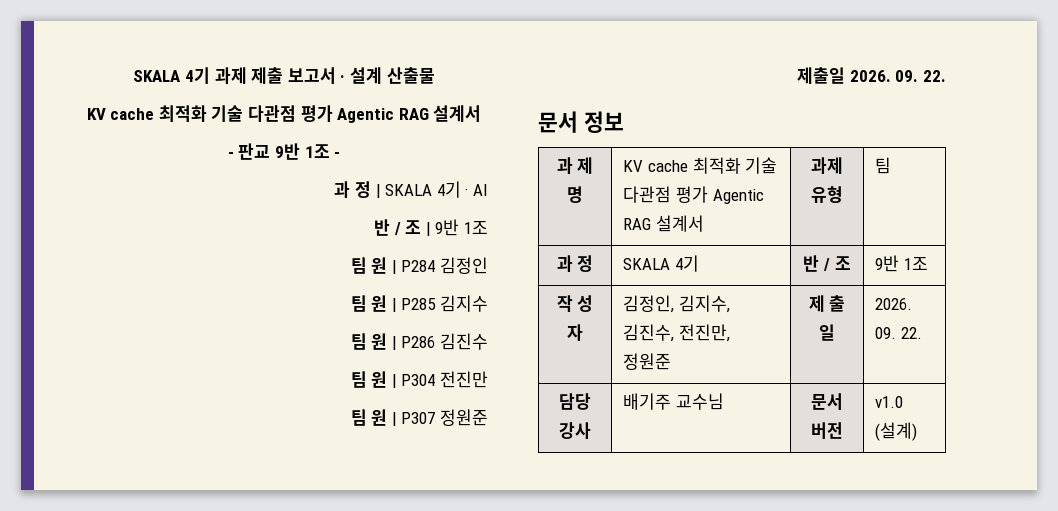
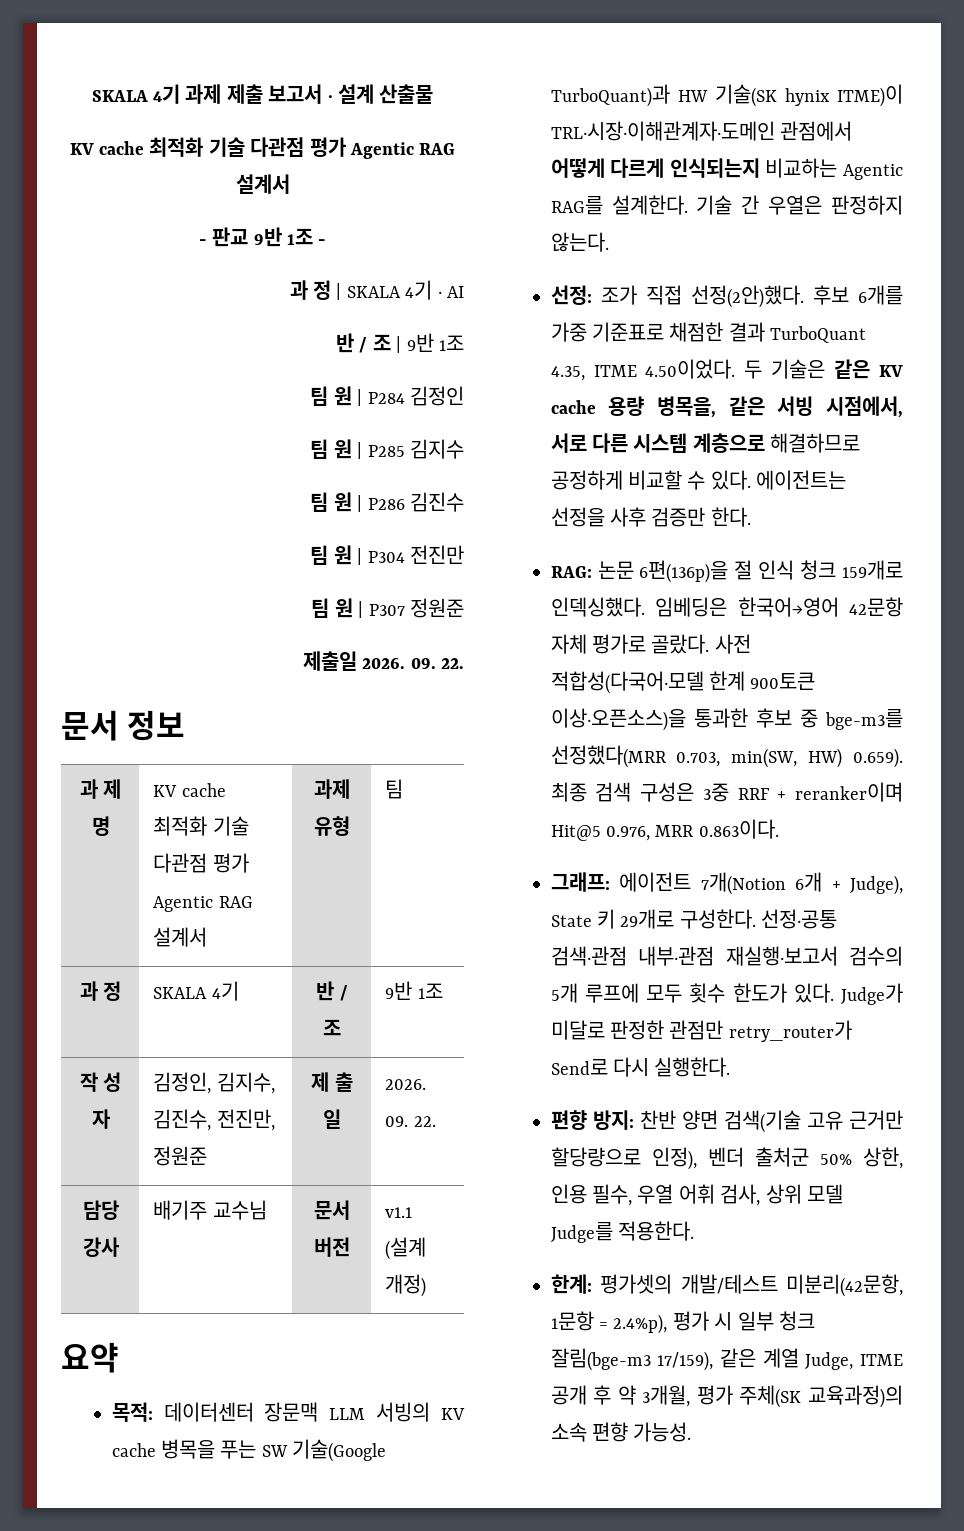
[875,396,904,408] [875,422,918,441] v1.0 (설계) -> [385,1207,413,1218] [385,1237,427,1260] [385,1274,427,1297] [61,1342,119,1373] [111,1402,465,1422] [111,1439,387,1462] [550,84,903,107] [550,121,853,141] [550,158,903,180] [550,195,903,215] [550,232,609,252] [550,285,903,308] [550,322,867,343] [550,359,904,381] [550,396,903,418] [550,433,861,453] [550,470,847,490] [550,507,751,527] [550,560,903,583] [550,597,903,617] [550,634,751,654] [550,671,816,694] [550,708,903,731] [550,745,903,768] [550,782,903,802] [550,819,779,841] [550,872,903,895] [550,909,838,929] [550,946,903,966] [550,983,903,1005] [550,1020,852,1042] [550,1057,731,1077] [550,1110,903,1133] [550,1147,903,1170] [550,1184,844,1206] [550,1221,695,1243] [550,1274,903,1297] [550,1311,816,1334] [550,1348,903,1371] [550,1385,903,1408] [550,1422,692,1442] v1.1 (설계 개정) // 요약 // 목적: 데이터센터 장문맥 LLM 서빙의 KV cache 병목을 푸는 SW 기술(Google TurboQuant)과 HW 기술(SK hynix ITME)이 TRL·시장·이해관계자·도메인 관점에서 어떻게 다르게 인식되는지 비교하는 Agentic RAG를 설계한다. 기술 간 우열은 판정하지 않는다. // 선정: 조가 직접 선정(2안)했다. 후보 6개를 가중 기준표로 채점한 결과 TurboQuant 4.35, ITME 4.50이었다. 두 기술은 같은 KV cache 용량 병목을, 같은 서빙 시점에서, 서로 다른 시스템 계층으로 해결하므로 공정하게 비교할 수 있다. 에이전트는 선정을 사후 검증만 한다. // RAG: 논문 6편(136p)을 절 인식 청크 159개로 인덱싱했다. 임베딩은 한국어→영어 42문항 자체 평가로 골랐다. 사전 적합성(다국어·모델 한계 900토큰 이상·오픈소스)을 통과한 후보 중 bge-m3를 선정했다(MRR 0.703, min(SW, HW) 0.659). 최종 검색 구성은 3중 RRF + reranker이며 Hit@5 0.976, MRR 0.863이다. // 그래프: 에이전트 7개(Notion 6개 + Judge), State 키 29개로 구성한다. 선정·공통 검색·관점 내부·관점 재실행·보고서 검수의 5개 루프에 모두 횟수 한도가 있다. Judge가 미달로 판정한 관점만 retry_router가 Send로 다시 실행한다. // 편향 방지: 찬반 양면 검색(기술 고유 근거만 할당량으로 인정), 벤더 출처군 50% 상한, 인용 필수, 우열 어휘 검사, 상위 모델 Judge를 적용한다. // 한계: 평가셋의 개발/테스트 미분리(42문항, 1문항 = 2.4%p), 평가 시 일부 청크 잘림(bge-m3 17/159), 같은 계열 Judge, ITME 공개 후 약 3개월, 평가 주체(SK 교육과정)의 소속 편향 가능성.

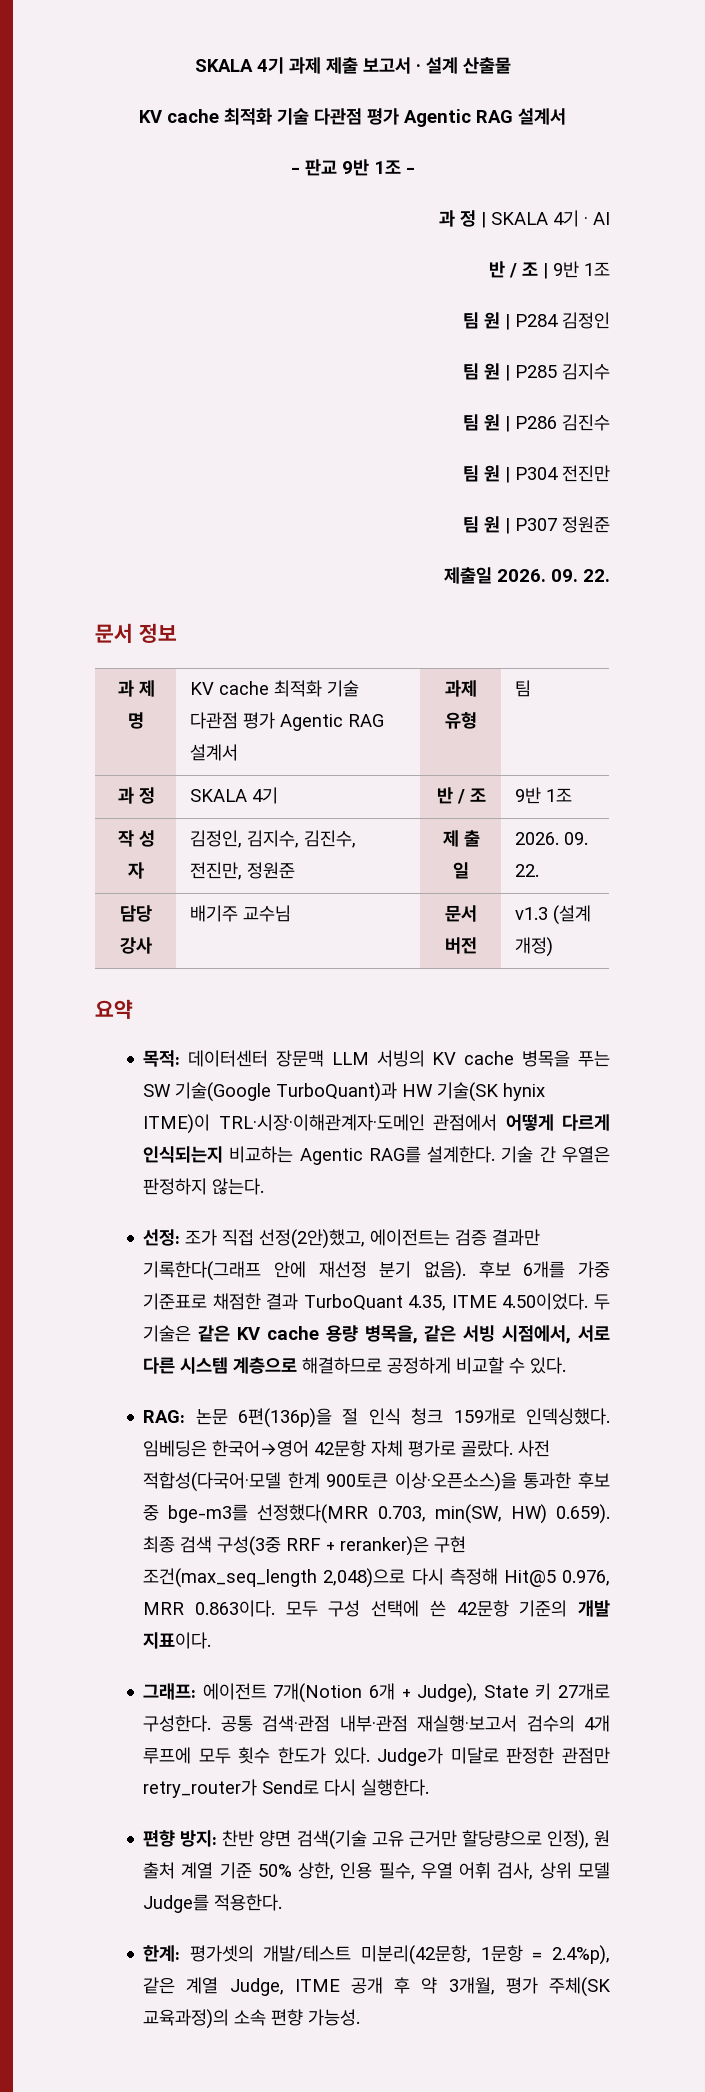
[385,1207,413,1218] v1.1 -> [514,907,548,920] v1.3
[690,285,804,308] 선정(2안)했다. -> [259,1229,541,1249] [143,1261,466,1281] 선정(2안)했고, 에이전트는 검증 결과만 기록한다(그래프 안에 재선정 분기 없음).
[756,470,847,490] [550,507,751,527] 에이전트는 선정을 사후 검증만 한다. -> (567, 1365) none
[640,782,903,802] [550,819,779,841] 구성은 3중 RRF + reranker이며 Hit@5 0.976, MRR 0.863이다. -> [217,1536,467,1556] [143,1568,610,1588] [143,1600,610,1617] [143,1632,212,1649] 구성(3중 RRF + reranker)은 구현 조건(max_seq_length 2,048)으로 다시 측정해 Hit@5 0.976, MRR 0.863이다. 모두 구성 선택에 쓴 42문항 기준의 개발 지표이다.
[620,909,838,929] 29개로 구성한다. 선정·공통 -> [557,1683,610,1700] [143,1715,253,1732] 27개로 구성한다. 공통
[550,983,578,1003] 5개 -> [584,1715,610,1732] 4개
[707,1147,809,1167] 벤더 출처군 -> [594,1830,611,1847] [143,1862,252,1879] 원 출처 계열 기준
[672,1311,816,1331] [550,1348,714,1371] 평가 시 일부 청크 잘림(bge-m3 17/159), -> (611, 1955) none

